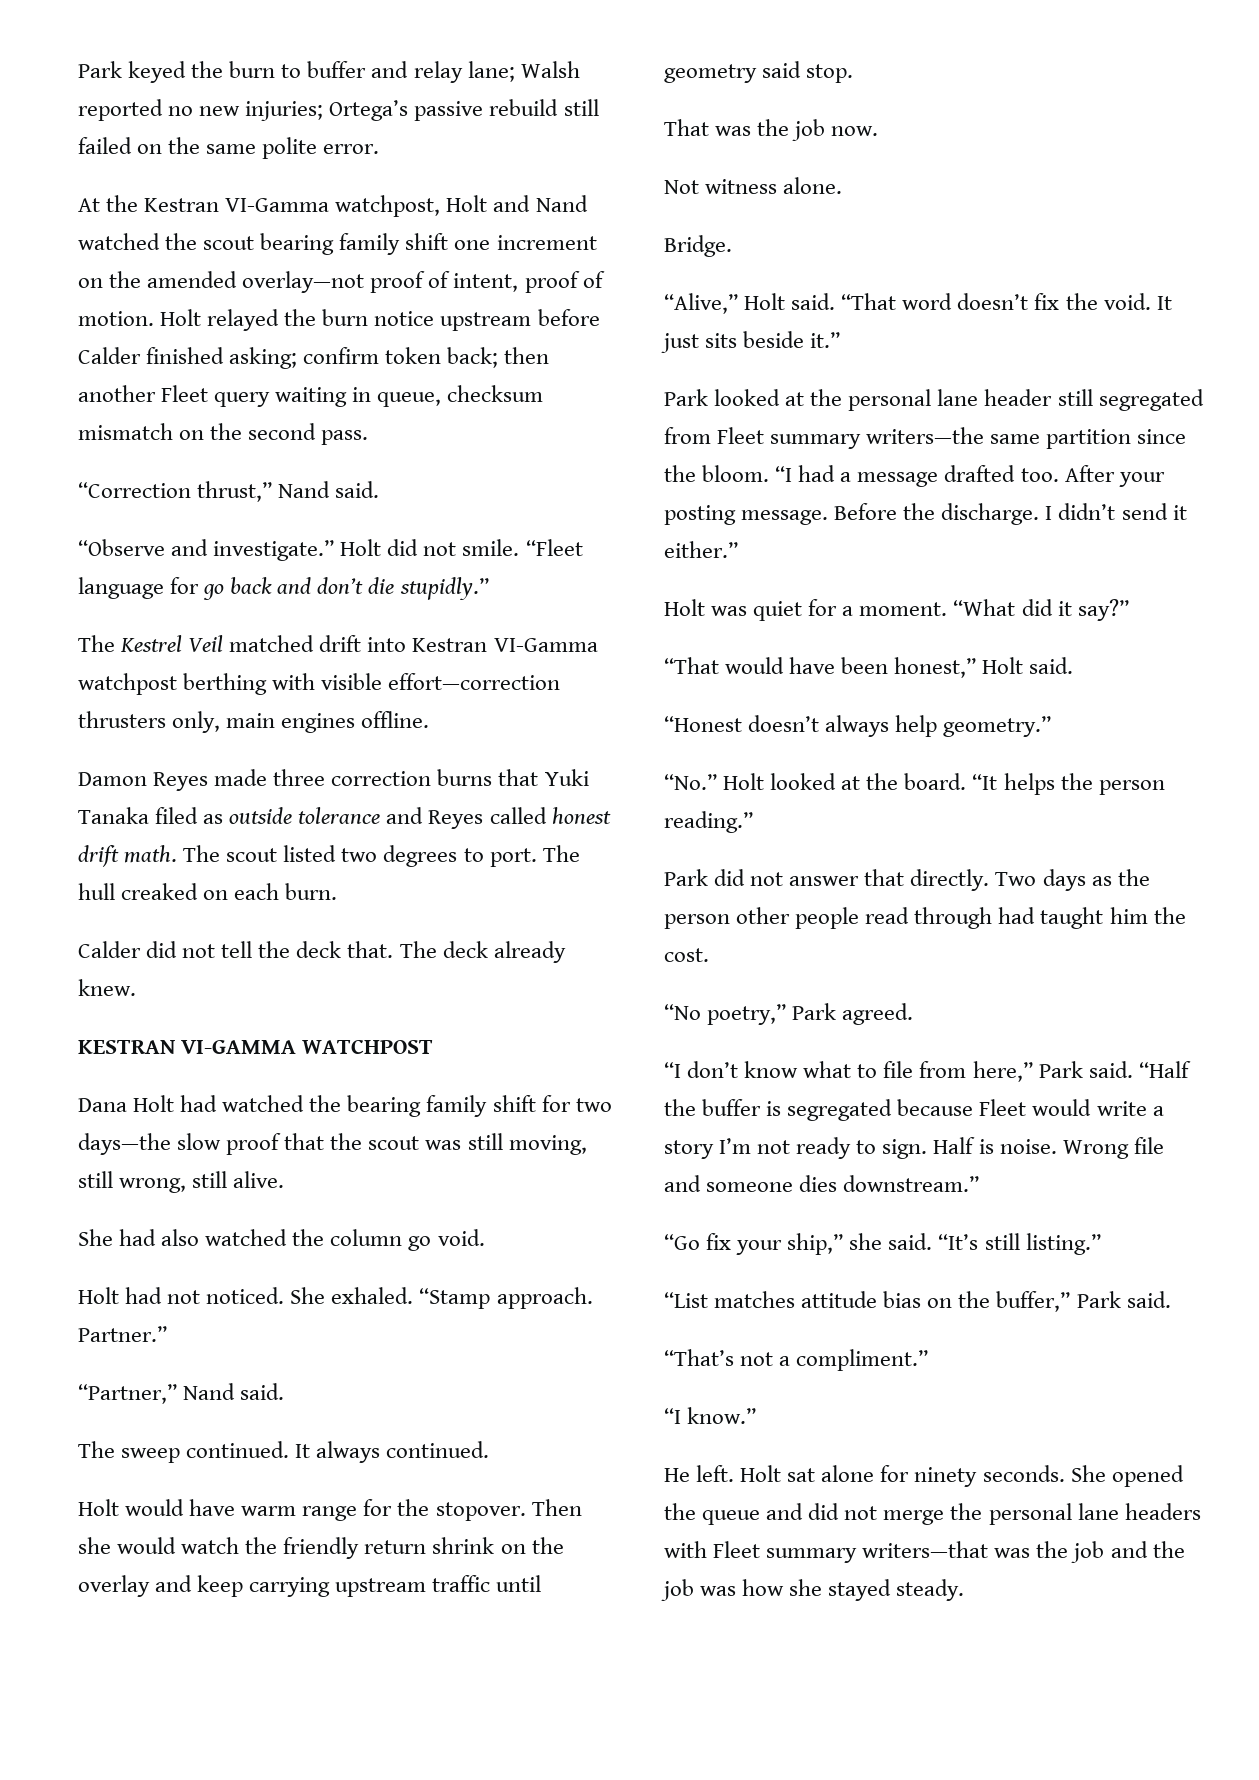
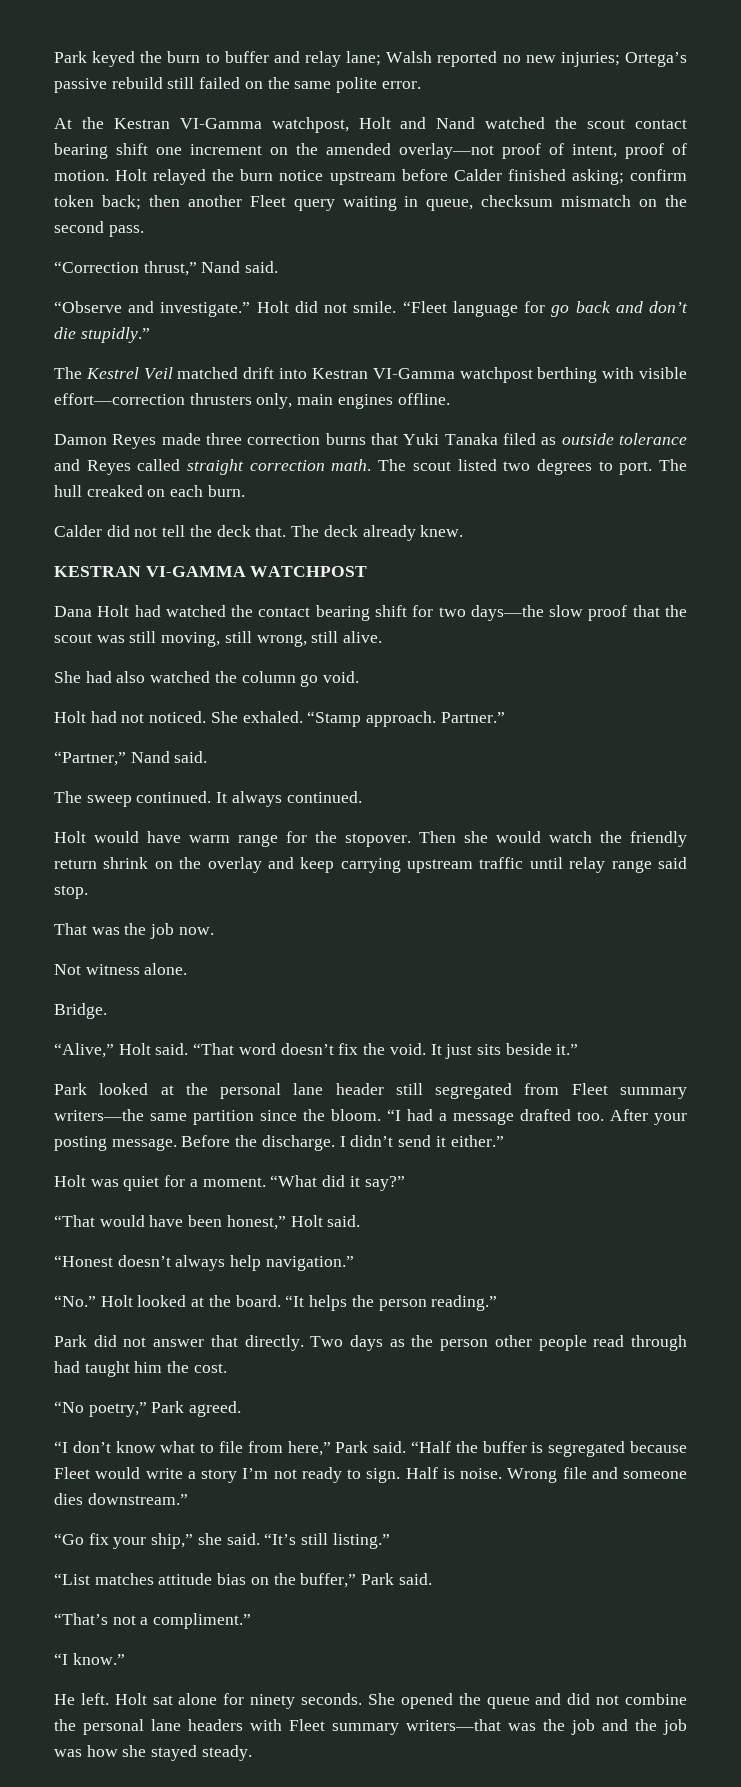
[260,233,401,255] bearing family -> [634,119,687,129] [54,143,108,159] contact bearing
[551,807,611,824] [78,845,119,867] honest drift -> [187,459,325,475] straight correction
[347,1095,488,1117] bearing family -> [258,605,370,621] contact bearing
[664,64,757,83] geometry -> [569,857,652,873] relay range
[943,716,1052,737] geometry.” -> [265,1256,354,1271] navigation.”
[883,1510,945,1525] merge -> [625,1693,688,1705] combine

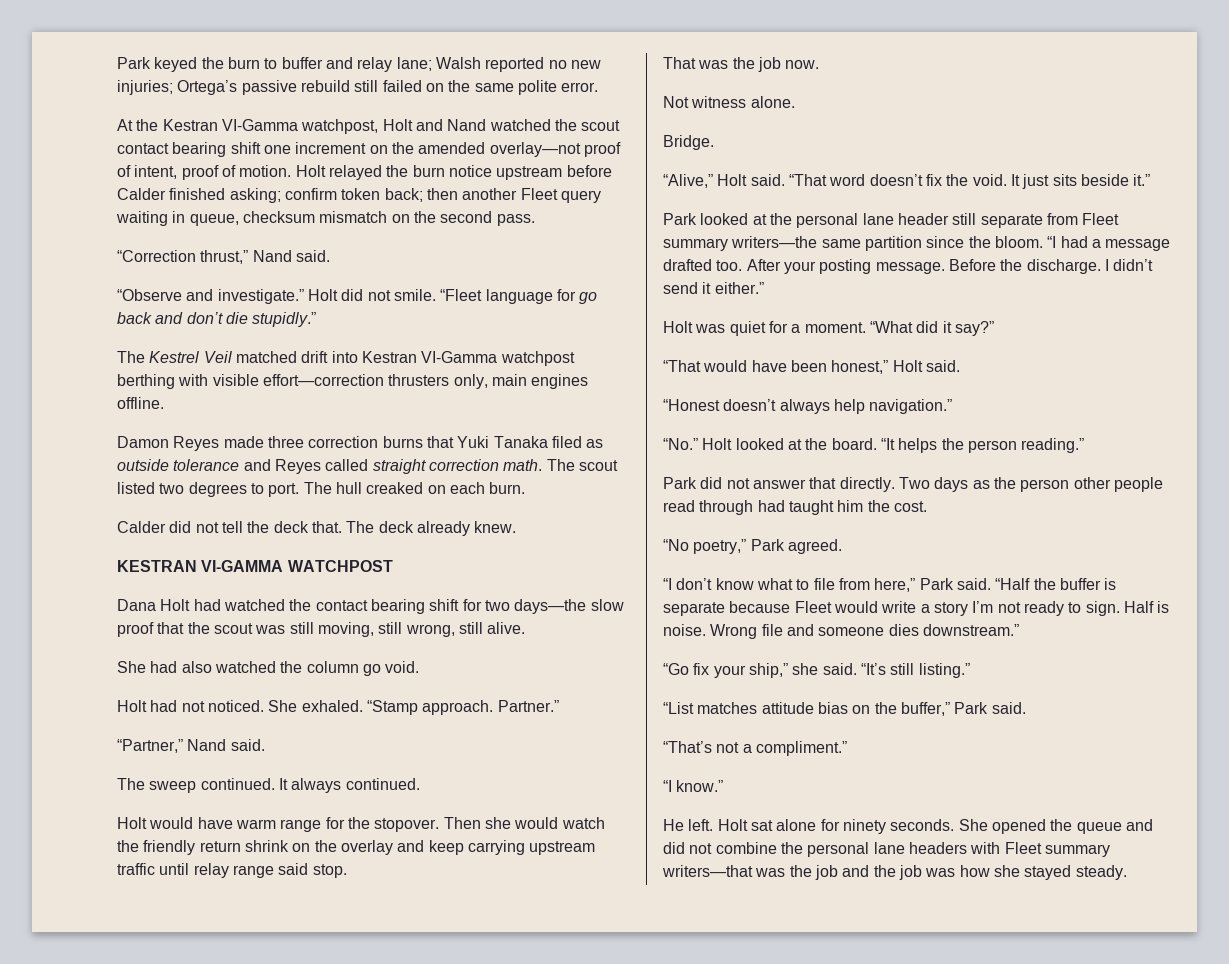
[435,1083,513,1099] segregated -> [980,214,1043,228] separate
[548,1441,626,1457] segregated -> [663,602,725,616] separate

